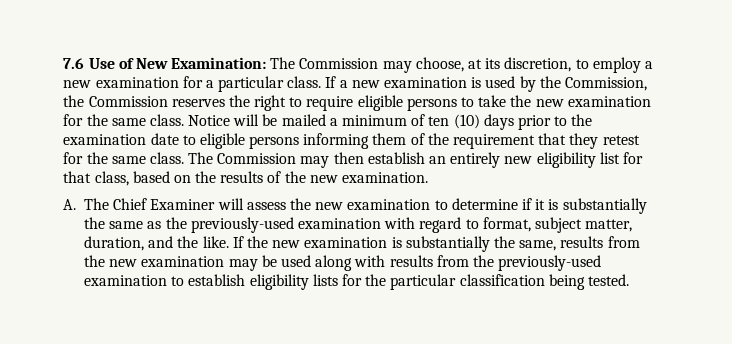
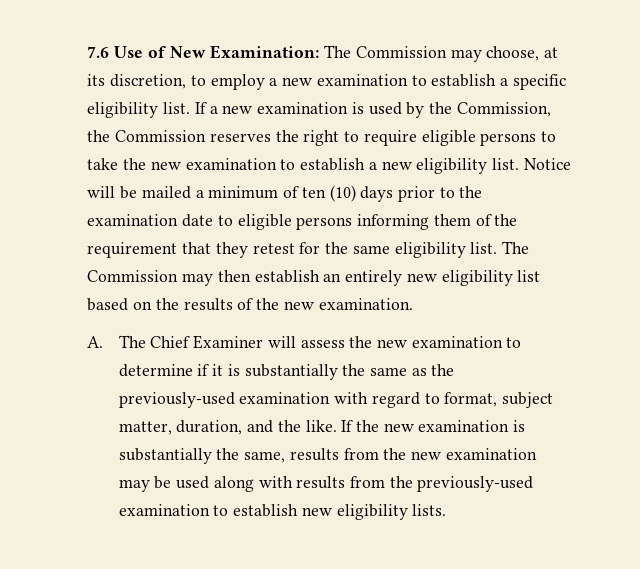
[182,76,322,92] for a particular class. -> [411,74,566,90] [87,102,191,118] to establish a specific eligibility list.
[63,114,184,126] for the same class. -> [280,158,519,174] to establish a new eligibility list.
[149,152,184,164] class. -> [394,242,498,258] eligibility list.
[622,152,643,164] [63,171,129,186] for that class, -> (541, 276) none
[249,274,629,290] eligibility lists for the particular classification being tested. -> [301,504,447,520] new eligibility lists.

